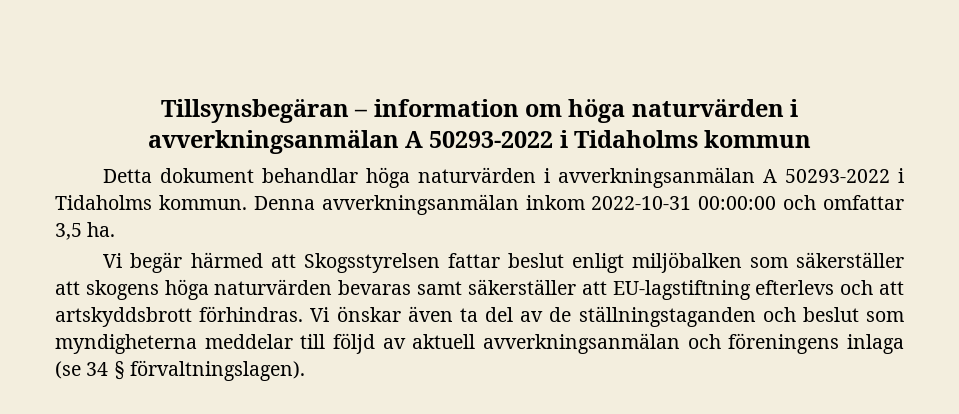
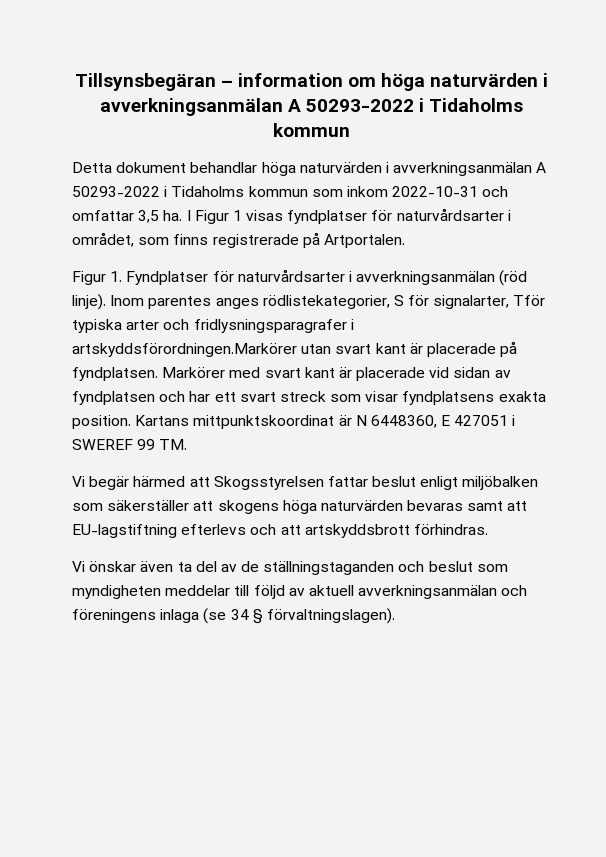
[158,194,519,215] kommun. Denna avverkningsanmälan -> [248,186,343,197] kommun som
[698,196,777,210] 00:00:00 -> (479, 191) none
(116, 229) none -> [186,208,511,224] [72,232,405,248] [72,269,528,286] [72,294,546,310] [72,319,354,333] [72,341,518,357] [72,367,511,381] [72,391,546,405] [72,415,516,429] [72,439,188,450] I Figur 1 visas fyndplatser för naturvårdsarter i området, som finns registrerade på Artportalen. // Figur 1. Fyndplatser för naturvårdsarter i avverkningsanmälan (röd linje). Inom parentes anges rödlistekategorier, S för signalarter, Tför typiska arter och fridlysningsparagrafer i artskyddsförordningen.Markörer utan svart kant är placerade på fyndplatsen. Markörer med svart kant är placerade vid sidan av fyndplatsen och har ett svart streck som visar fyndplatsens exakta position. Kartans mittpunktskoordinat är N 6448360, E 427051 i SWEREF 99 TM.
[467,279,576,295] säkerställer -> (504, 506) none
(304, 314) none -> (488, 529) //
[55,334,197,354] myndigheterna -> [72,585,161,599] myndigheten

